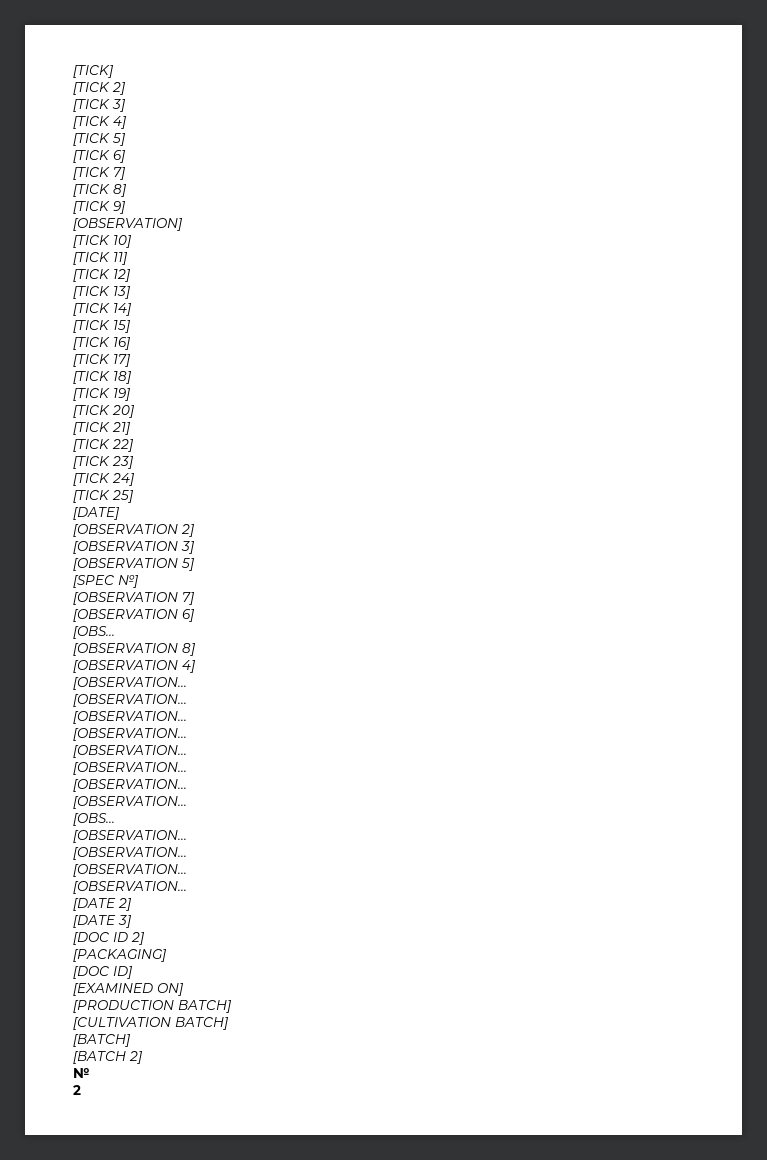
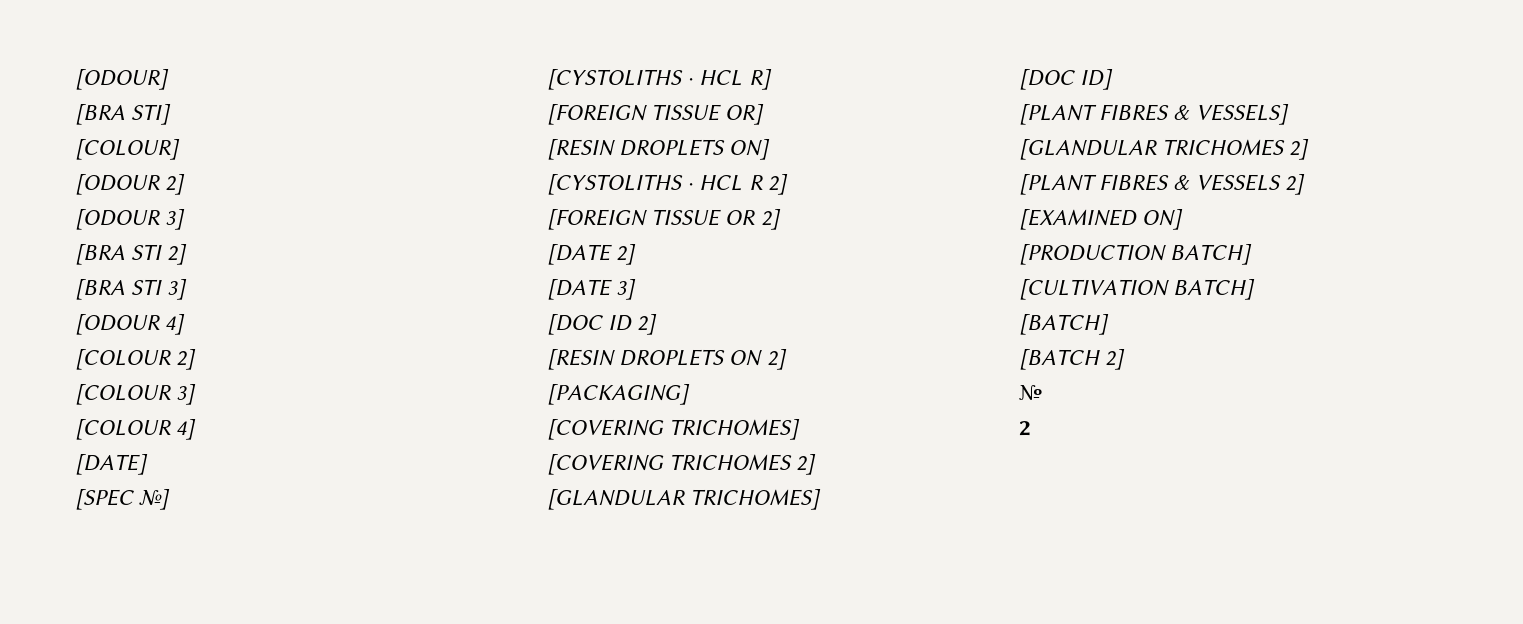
[73,65,114,78] [73,82,126,95] [73,99,126,112] [73,116,127,129] [73,133,126,146] [73,150,126,163] [73,167,126,180] [73,184,127,197] [73,201,126,214] [73,218,183,231] [73,235,132,248] [73,252,128,265] [73,269,131,282] [73,286,131,299] [73,303,132,316] [73,320,131,333] [73,337,131,350] [73,354,131,367] [73,371,132,384] [73,388,131,401] [73,405,135,418] [73,422,131,435] [73,439,134,452] [73,456,134,469] [73,473,135,486] [73,490,134,503] [73,507,120,520] [73,524,195,537] [73,541,195,554] [73,558,195,571] [73,575,139,588] [73,592,195,605] [73,609,195,622] [73,626,115,639] [73,643,196,656] [73,660,196,673] [73,677,187,690] [73,694,187,707] [73,711,187,724] [73,728,187,741] [73,745,187,758] [73,762,187,775] [73,779,187,792] [73,796,187,809] [73,813,115,826] [73,830,187,843] [73,847,187,860] [73,864,187,877] [73,881,187,894] [TICK] // [TICK 2] // [TICK 3] // [TICK 4] // [TICK 5] // [TICK 6] // [TICK 7] // [TICK 8] // [TICK 9] // [OBSERVATION] // [TICK 10] // [TICK 11] // [TICK 12] // [TICK 13] // [TICK 14] // [TICK 15] // [TICK 16] // [TICK 17] // [TICK 18] // [TICK 19] // [TICK 20] // [TICK 21] // [TICK 22] // [TICK 23] // [TICK 24] // [TICK 25] // [DATE] // [OBSERVATION 2] // [OBSERVATION 3] // [OBSERVATION 5] // [SPEC №] // [OBSERVATION 7] // [OBSERVATION 6] // [OBS... // [OBSERVATION 8] // [OBSERVATION 4] // [OBSERVATION... // [OBSERVATION... // [OBSERVATION... // [OBSERVATION... // [OBSERVATION... // [OBSERVATION... // [OBSERVATION... // [OBSERVATION... // [OBS... // [OBSERVATION... // [OBSERVATION... // [OBSERVATION... // [OBSERVATION... -> [75,69,169,90] [75,104,172,125] [75,139,180,160] [75,174,186,195] [75,209,186,230] [75,244,188,265] [75,279,188,300] [75,314,186,335] [75,349,197,370] [75,384,197,405] [75,419,197,440] [75,454,148,475] [75,489,171,510] [547,69,772,90] [547,104,765,125] [547,139,771,160] [547,174,788,195] [547,209,781,230] [ODOUR] // [BRA STI] // [COLOUR] // [ODOUR 2] // [ODOUR 3] // [BRA STI 2] // [BRA STI 3] // [ODOUR 4] // [COLOUR 2] // [COLOUR 3] // [COLOUR 4] // [DATE] // [SPEC №] // [CYSTOLITHS · HCL R] // [FOREIGN TISSUE OR] // [RESIN DROPLETS ON] // [CYSTOLITHS · HCL R 2] // [FOREIGN TISSUE OR 2]
[73,949,167,962] [73,966,133,979] [PACKAGING] // [DOC ID] -> [547,349,787,370] [547,384,690,405] [547,419,801,440] [547,454,817,475] [547,489,822,510] [1019,69,1114,90] [1019,104,1289,125] [1019,139,1310,160] [1019,174,1305,195] [RESIN DROPLETS ON 2] // [PACKAGING] // [COVERING TRICHOMES] // [COVERING TRICHOMES 2] // [GLANDULAR TRICHOMES] // [DOC ID] // [PLANT FIBRES & VESSELS] // [GLANDULAR TRICHOMES 2] // [PLANT FIBRES & VESSELS 2]

